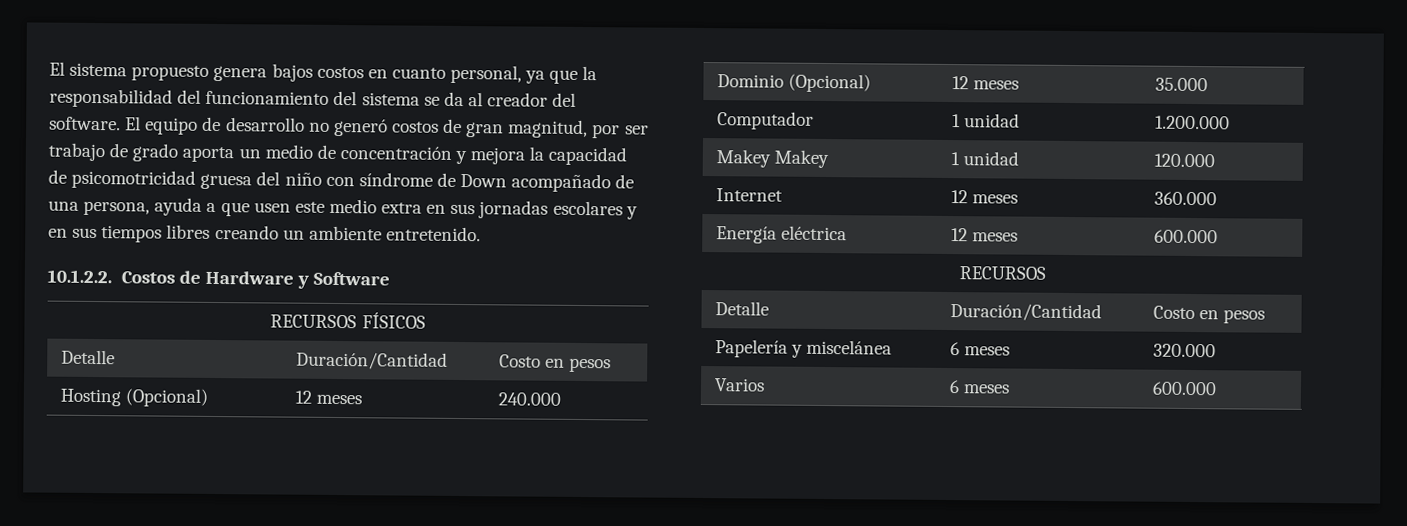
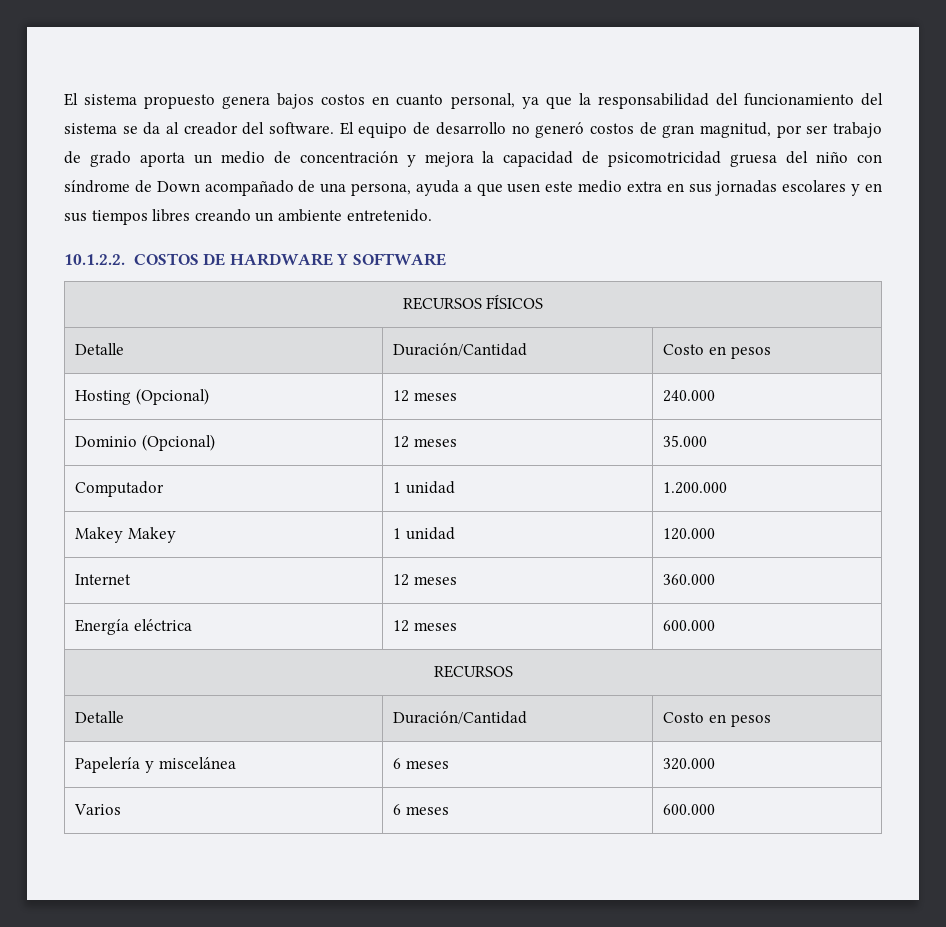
[120,270,391,289] Costos de Hardware y Software -> [133,253,446,266] COSTOS DE HARDWARE Y SOFTWARE

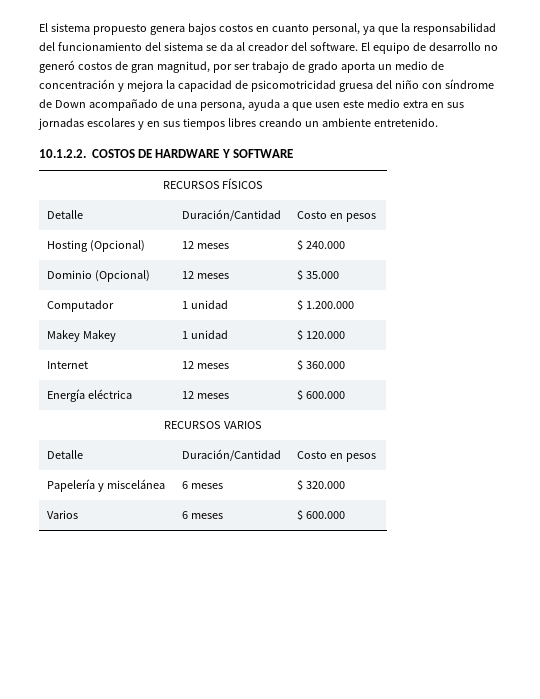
(457, 396) none -> [296,239,303,251] $
(457, 442) none -> [296,269,303,281] $
(455, 487) none -> [296,299,303,311] $
(455, 533) none -> [296,329,303,341] $
(457, 580) none -> [296,359,303,371] $
(457, 626) none -> [296,389,303,401] $
(513, 671) none -> [223,421,262,429] VARIOS
(449, 764) none -> [296,479,303,491] $
(449, 810) none -> [296,509,303,521] $

